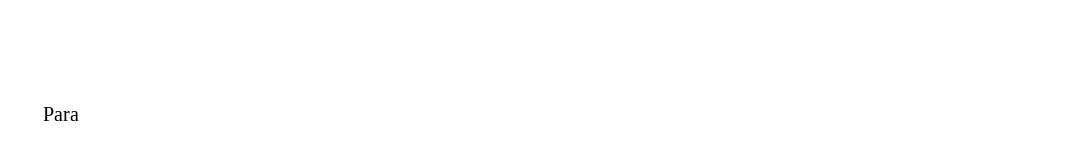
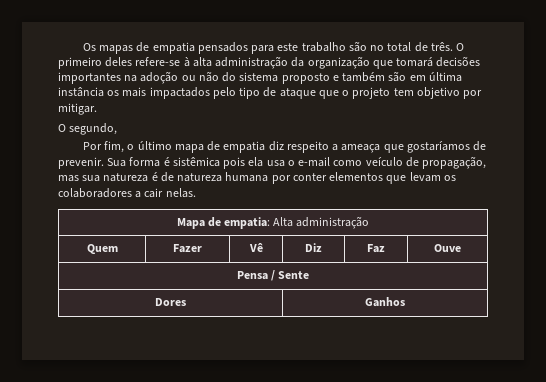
[43,107,79,121] Para -> [82,41,465,54] [58,56,481,69] [58,71,462,84] [58,87,483,99] [58,103,97,115] [58,123,118,135] [82,141,487,153] [58,156,487,169] [58,172,456,184] [58,188,196,198] [176,216,370,229] [86,244,118,254] [173,244,202,253] [248,243,263,252] [305,243,322,252] [367,244,385,253] [434,244,461,252] [236,270,310,281] [155,298,186,306] [365,297,405,307] Os mapas de empatia pensados para este trabalho são no total de três. O primeiro deles refere-se à alta administração da organização que tomará decisões importantes na adoção ou não do sistema proposto e também são em última instância os mais impactados pelo tipo de ataque que o projeto tem objetivo por mitigar. // O segundo, // Por fim, o último mapa de empatia diz respeito a ameaça que gostaríamos de prevenir. Sua forma é sistêmica pois ela usa o e-mail como veículo de propagação, mas sua natureza é de natureza humana por conter elementos que levam os colaboradores a cair nelas. // Mapa de empatia: Alta administração // Quem | Fazer | Vê | Diz | Faz | Ouve // Pensa / Sente // Dores | Ganhos

